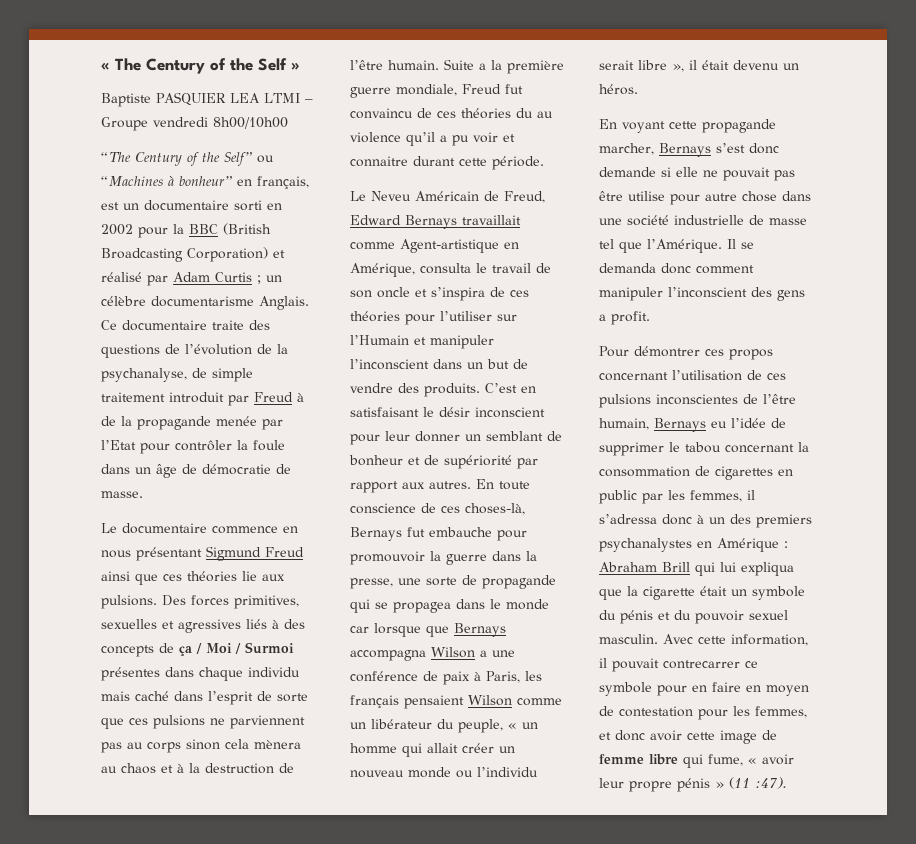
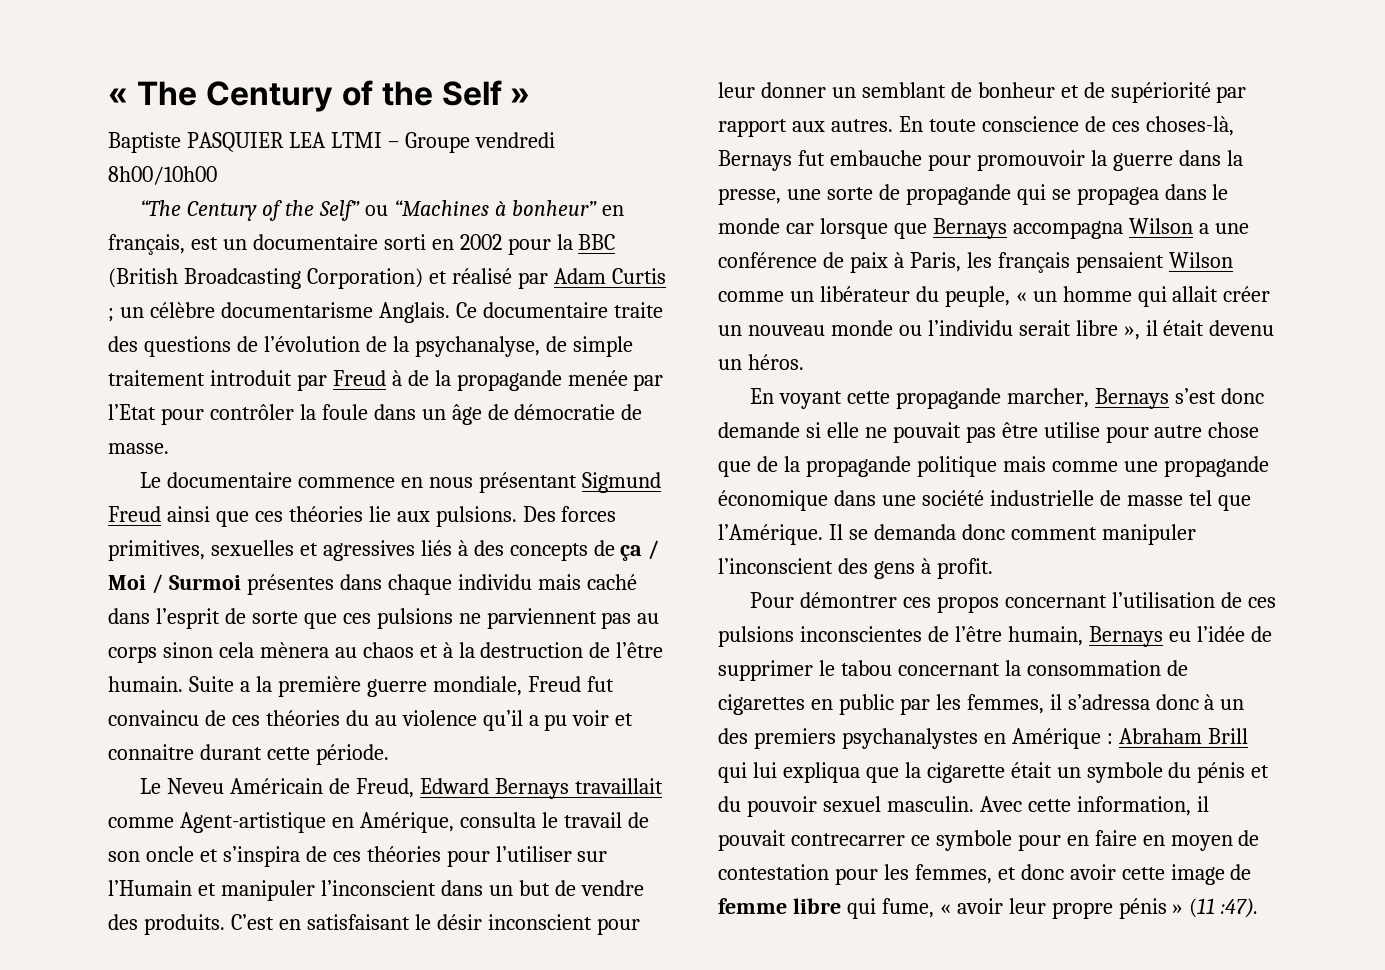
(777, 196) none -> [718,456,1269,477] [718,490,828,511] que de la propagande politique mais comme une propagande économique
[599,314,606,321] a -> [920,558,931,574] à

